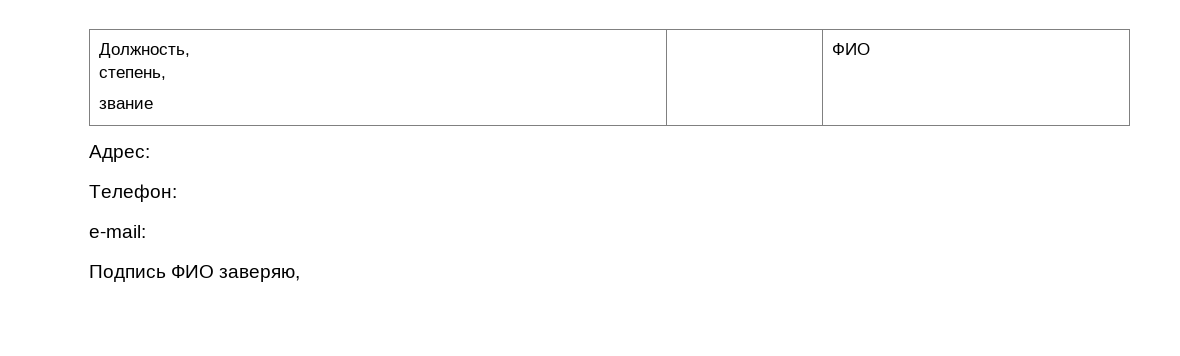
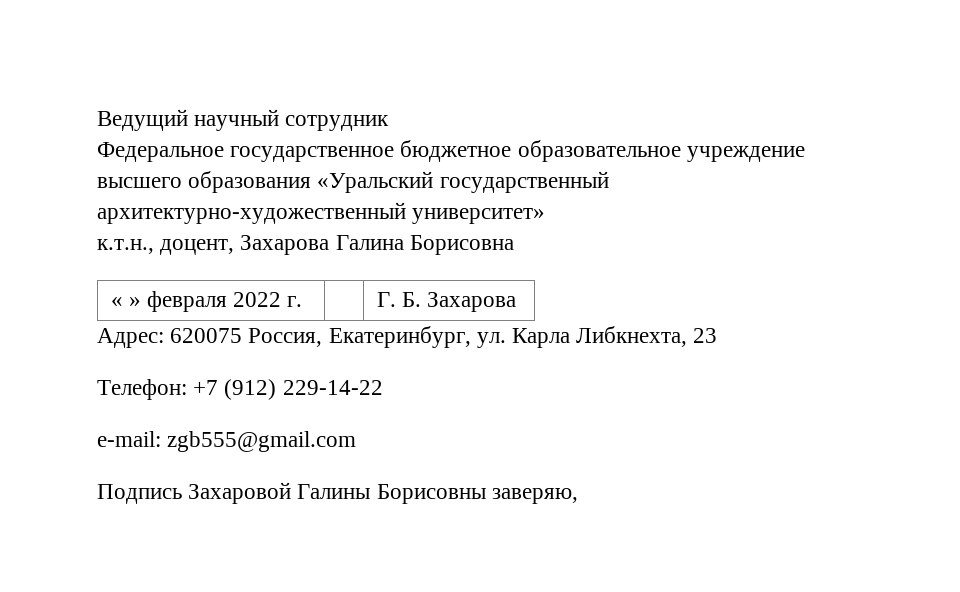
[99,43,191,58] [99,69,167,80] [99,100,154,109] [832,43,871,55] [89,145,150,162] [89,184,177,202] Должность, // степень, // звание | | ФИО // Адрес: // Телефон: -> [97,109,390,131] [97,140,805,162] [97,171,609,193] [97,202,546,224] [97,235,514,255] [110,291,303,312] [376,292,517,312] [97,326,718,348] [97,379,383,400] Ведущий научный сотрудник // Федеральное государственное бюджетное образовательное учреждение высшего образования «Уральский государственный архитектурно-художественный университет» // к.т.н., доцент, Захарова Галина Борисовна // « » февраля 2022 г. | | Г. Б. Захарова // Адрес: 620075 Россия, Екатеринбург, ул. Карла Либкнехта, 23 // Телефон: +7 (912) 229-14-22
(146, 231) none -> [167,431,357,452] zgb555@gmail.com
[171,265,215,278] ФИО -> [188,482,486,504] Захаровой Галины Борисовны

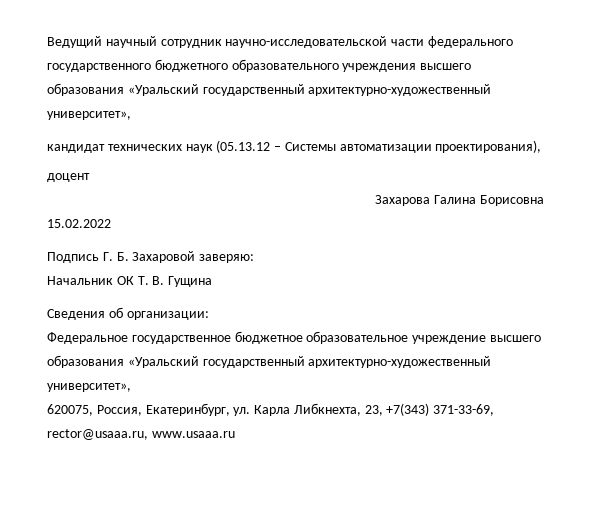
(390, 123) none -> [225,36,513,48] [47,59,472,72] [47,83,492,96] [47,111,131,120] [47,140,542,153] [47,173,90,182] [375,195,544,206] [47,219,111,228] [47,251,255,263] [47,276,213,287] [47,307,209,320] научно-исследовательской части федерального государственного бюджетного образовательного учреждения высшего образования «Уральский государственный архитектурно-художественный университет», // кандидат технических наук (05.13.12 – Системы автоматизации проектирования), // доцент // Захарова Галина Борисовна // 15.02.2022 // Подпись Г. Б. Захаровой заверяю: // Начальник ОК Т. В. Гущина // Сведения об организации:
[412,208,546,224] [97,235,514,255] [110,291,303,312] [376,292,517,312] [97,328,243,348] университет» // к.т.н., доцент, Захарова Галина Борисовна // « » февраля 2022 г. | | Г. Б. Захарова // Адрес: 620075 -> [47,383,131,392] [47,404,93,416] университет», // 620075,
[693,328,718,343] [97,379,383,400] [97,431,357,452] [97,482,578,504] 23 // Телефон: +7 (912) 229-14-22 // e-mail: zgb555@gmail.com // Подпись Захаровой Галины Борисовны заверяю, -> [364,403,495,416] [47,429,235,440] 23, +7(343) 371-33-69, rector@usaaa.ru, www.usaaa.ru

